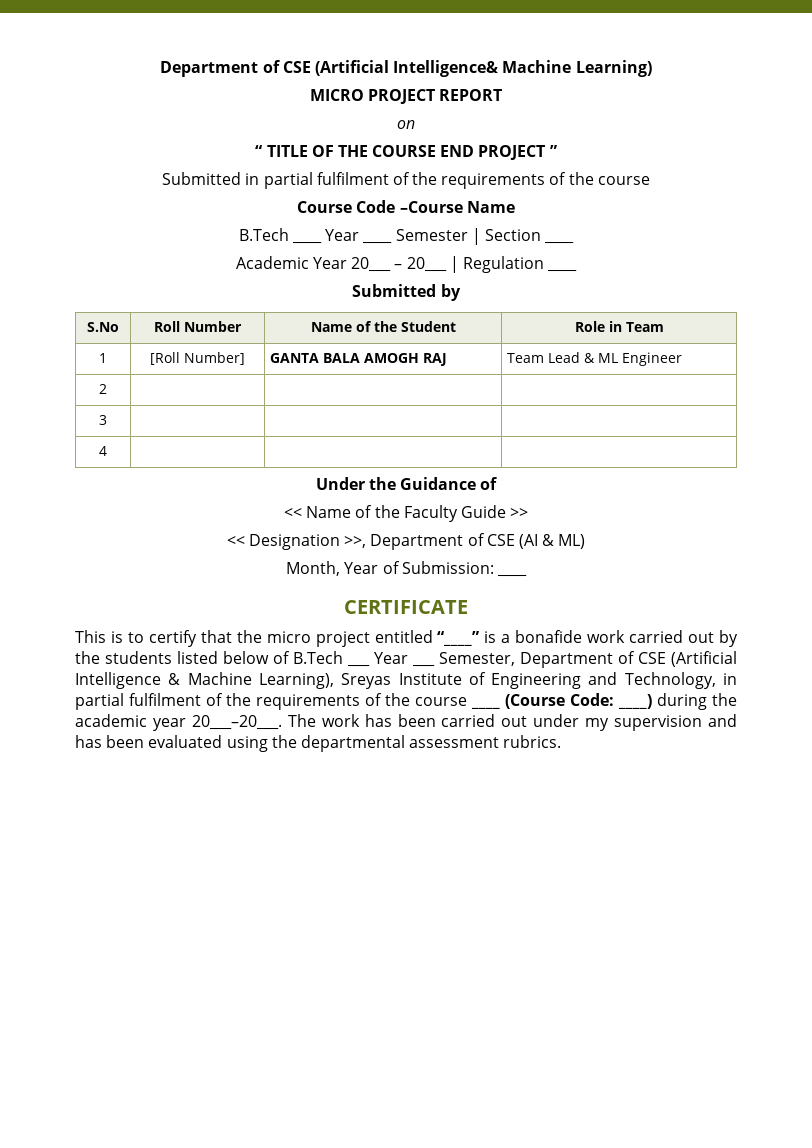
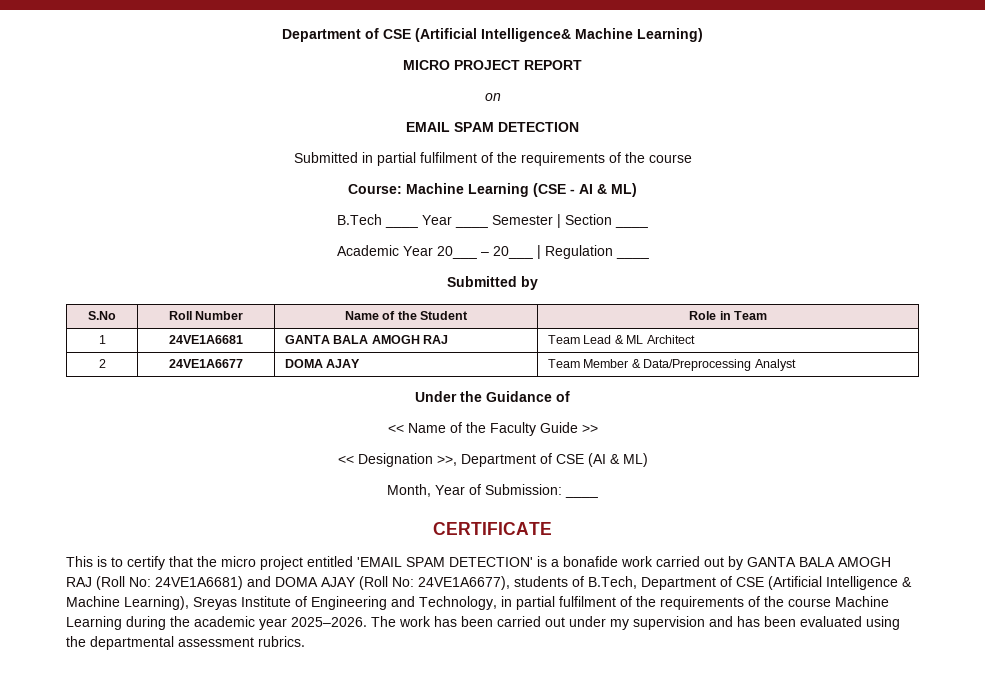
[255,145,557,160] “ TITLE OF THE COURSE END PROJECT ” -> [406,122,579,132] EMAIL SPAM DETECTION
[297,200,515,213] Course Code –Course Name -> [348,183,637,197] Course: Machine Learning (CSE - AI & ML)
[150,352,245,365] [Roll Number] -> [169,335,243,344] 24VE1A6681
[622,352,683,366] Engineer -> [646,335,695,344] Architect
[99,415,107,425] [99,446,107,456] | | // 3 | | | // 4 | | | -> [169,359,243,368] [285,359,361,368] [548,359,796,371] 24VE1A6677 | DOMA AJAY | Team Member & Data/Preprocessing Analyst
[437,631,480,646] “____” -> [357,557,533,567] 'EMAIL SPAM DETECTION'
[75,651,344,664] [346,664,370,667] [373,652,408,664] [411,652,515,667] the students listed below of B.Tech ___ Year ___ Semester, -> [747,557,891,567] [66,576,637,590] GANTA BALA AMOGH RAJ (Roll No: 24VE1A6681) and DOMA AJAY (Roll No: 24VE1A6677), students of B.Tech,
[471,693,652,709] ____ (Course Code: ____) -> [835,596,889,607] [66,616,122,630] Machine Learning
[191,715,282,730] 20___–20___. -> [291,617,367,627] 2025–2026.

